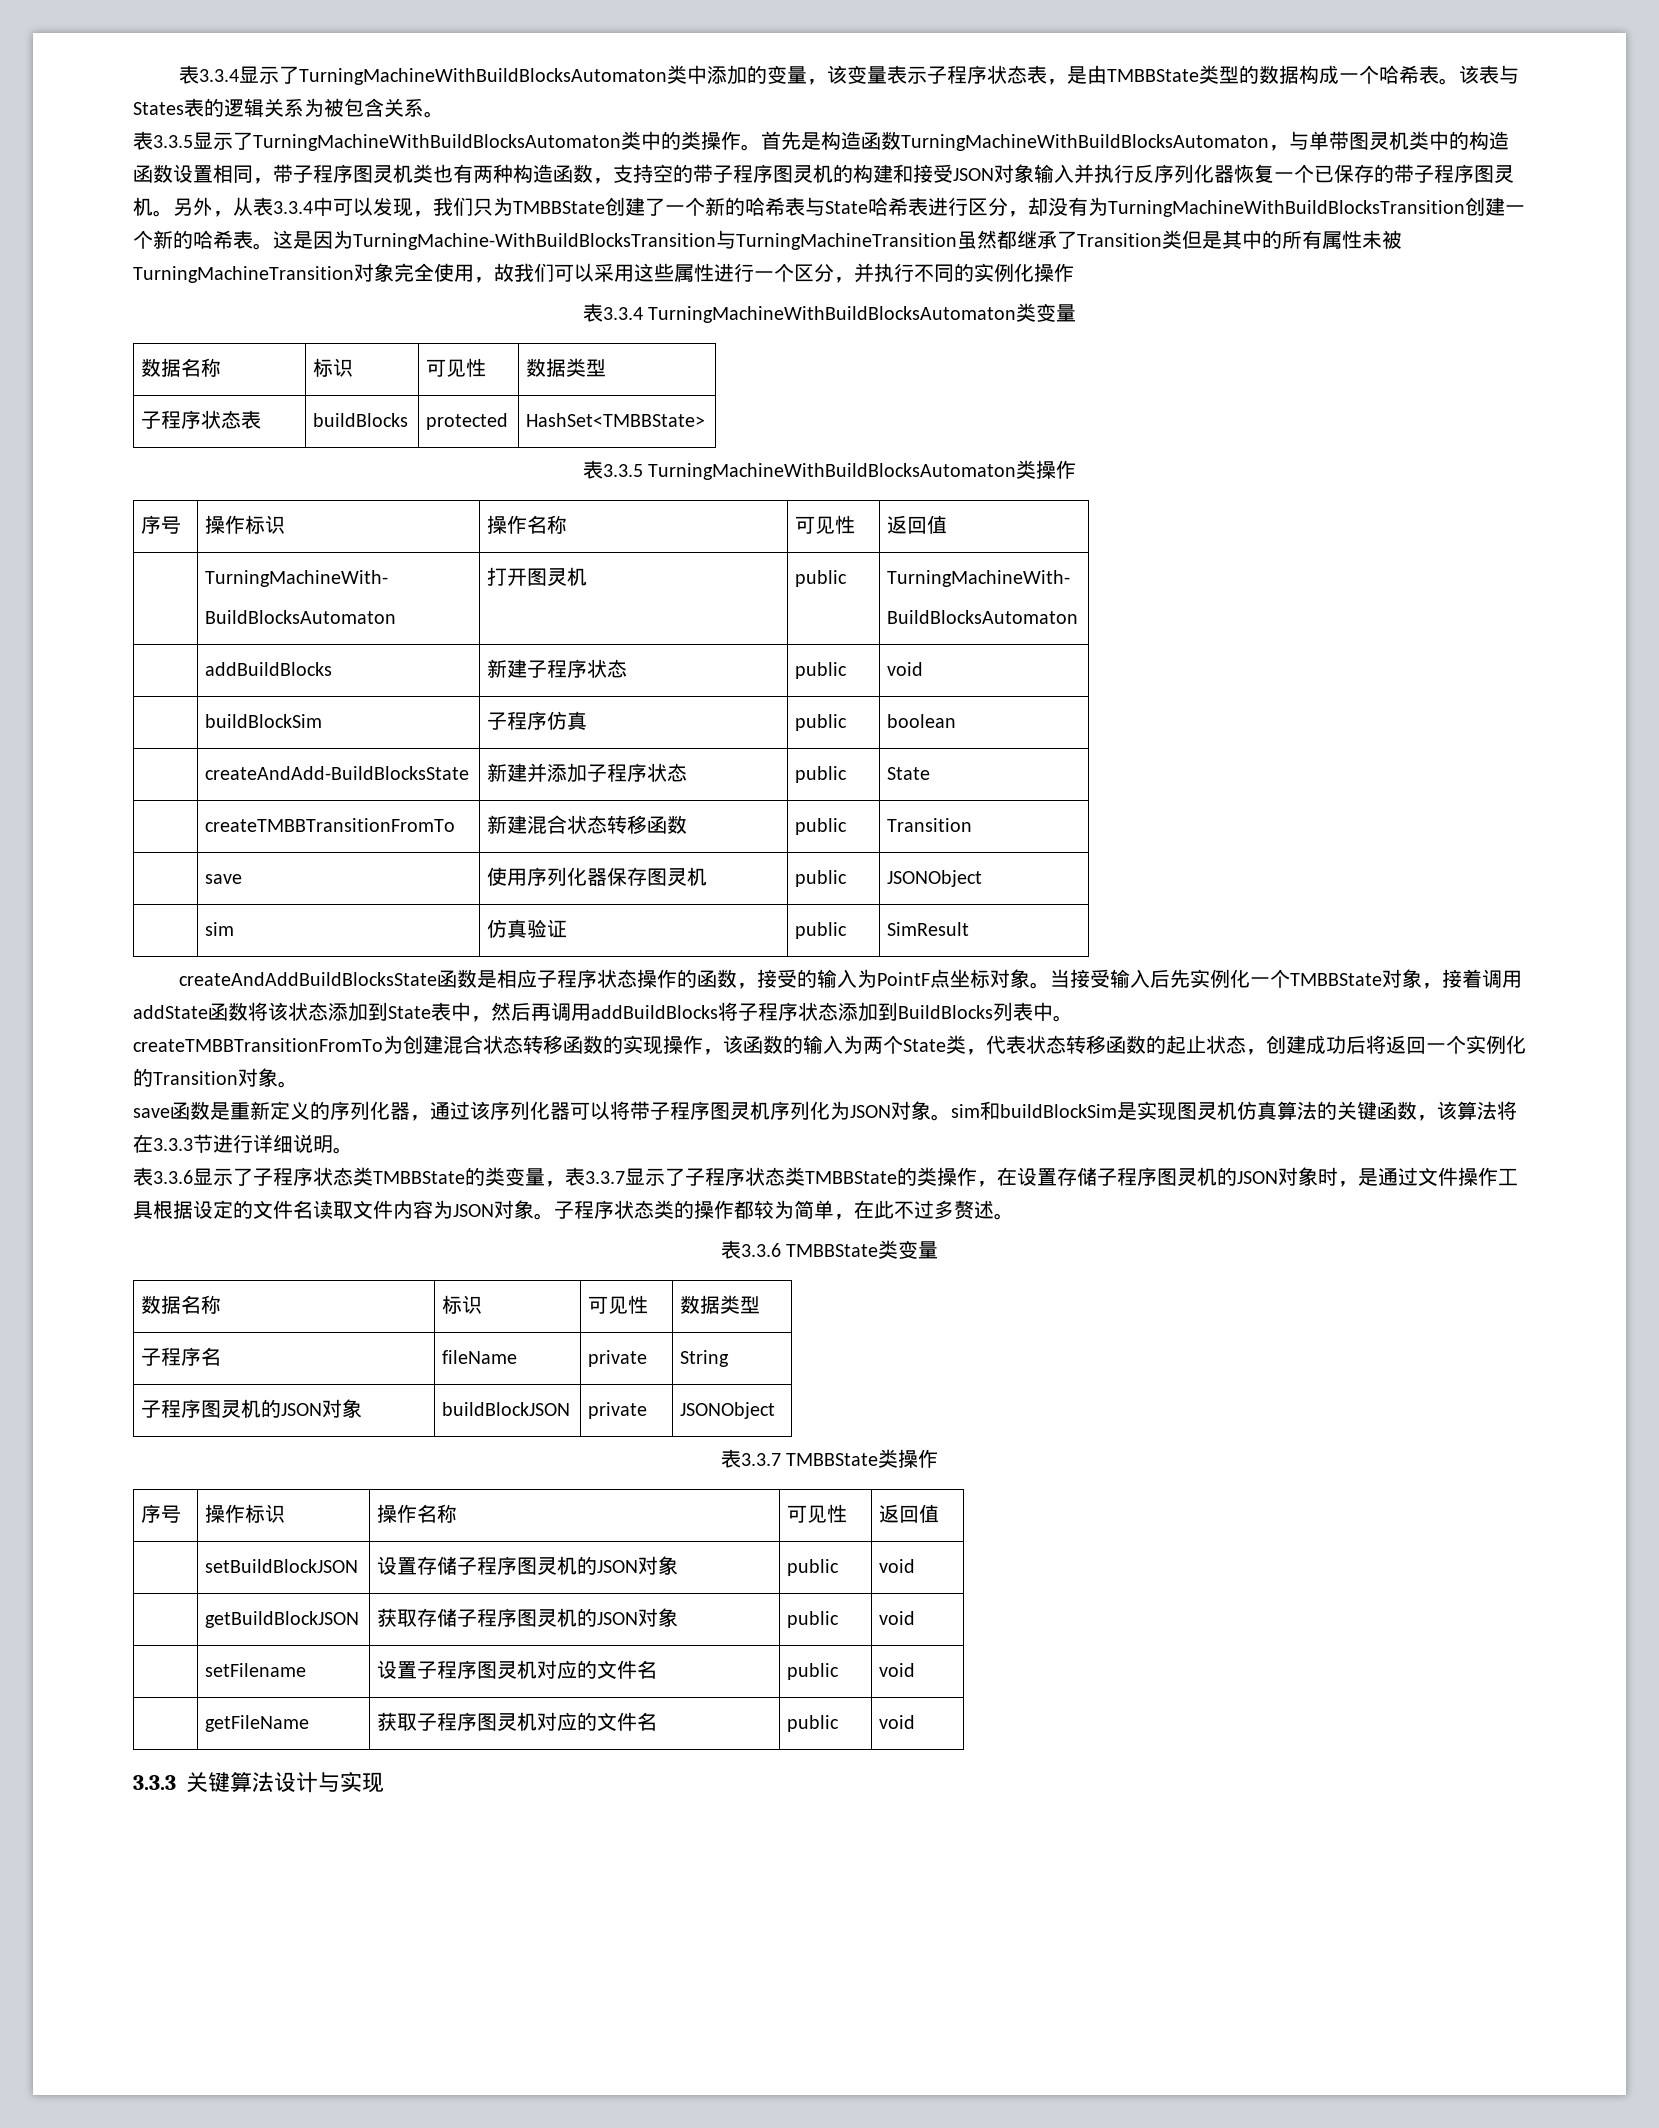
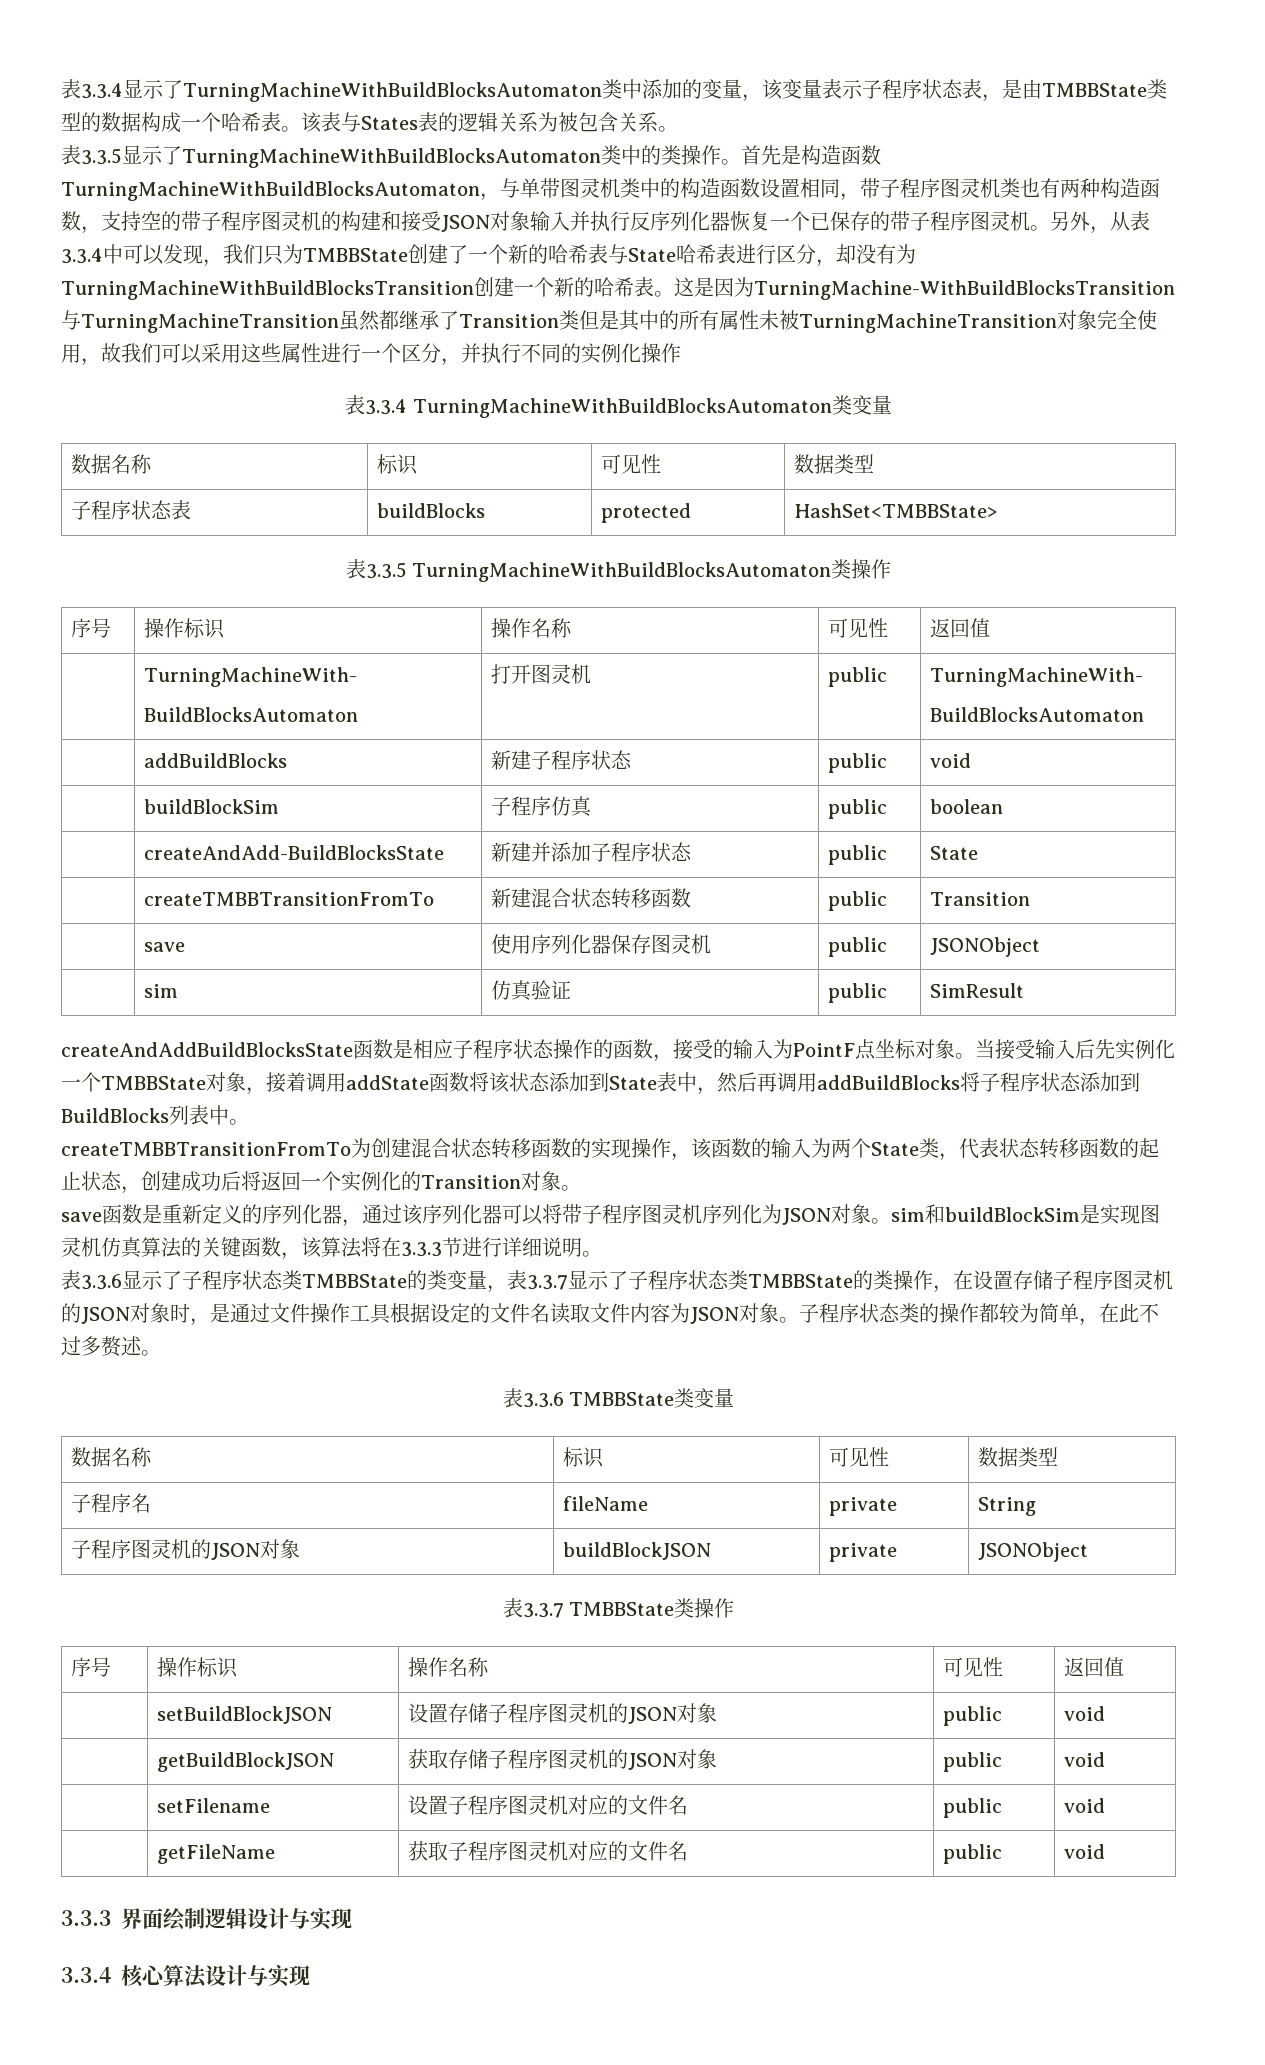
[186,1772,230,1793] 关键 -> [121,1908,352,1931] [61,1965,166,1988] 界面绘制逻辑设计与实现 // 3.3.4核心

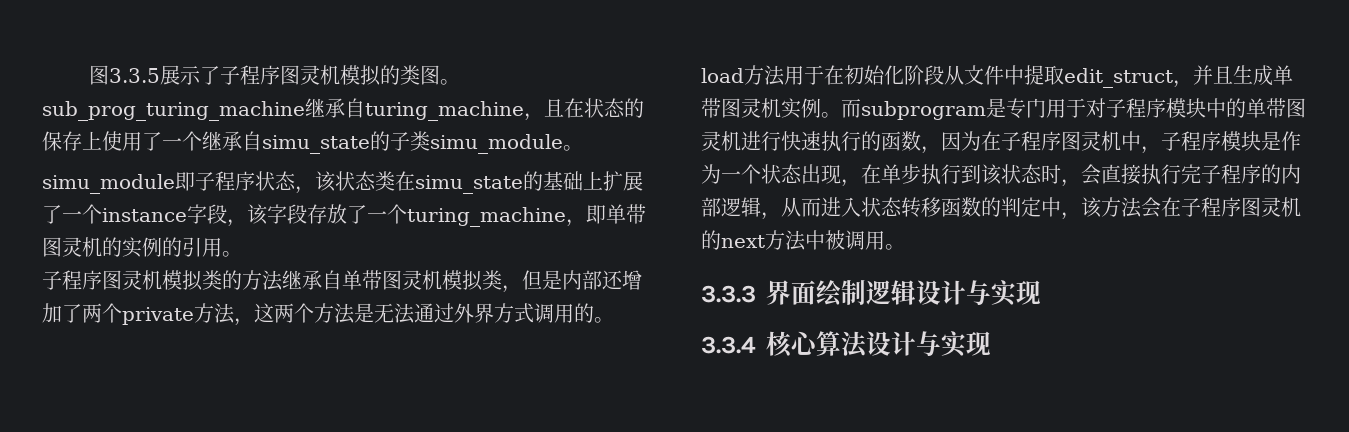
[61,79,1167,102] [61,112,678,133] [61,145,881,168] [61,178,1160,201] [61,211,1150,234] [61,244,916,267] [61,277,1175,300] [61,310,1157,333] [61,343,681,366] [345,395,892,418] [70,454,152,474] [376,454,418,475] [600,454,661,474] [793,454,874,474] [70,500,191,520] [376,503,485,518] [600,503,691,523] [793,503,997,518] [345,559,892,582] [70,618,111,638] [143,618,225,639] [490,618,572,638] [827,618,888,638] [929,618,990,638] [143,667,357,687] [143,707,358,722] [490,664,591,684] [827,667,887,687] [929,667,1143,687] [929,707,1144,722] [143,753,287,768] [490,750,632,770] [827,753,887,773] [929,753,971,768] [143,799,279,814] [490,796,592,817] [827,799,887,819] [929,799,1003,814] [143,845,444,860] [490,842,692,862] [827,845,887,865] [929,846,978,860] [143,892,434,906] [490,888,691,909] [827,891,887,911] [929,892,1030,906] [143,942,185,952] [490,934,711,954] [827,937,887,957] [929,937,1040,957] [143,984,178,998] [490,980,571,1001] [827,983,887,1003] [929,983,1024,998] [61,1039,1175,1062] [61,1072,1140,1095] [61,1105,249,1125] [61,1138,1159,1161] [61,1171,581,1194] [61,1204,1160,1227] [61,1237,602,1260] [61,1270,1173,1293] [61,1303,1159,1326] [61,1336,161,1357] [502,1388,735,1408] [70,1447,152,1467] [562,1447,604,1468] [828,1447,889,1467] [977,1447,1058,1467] [70,1493,151,1513] [562,1496,648,1511] [828,1497,897,1516] [977,1497,1036,1516] [70,1539,300,1560] [562,1542,711,1560] [828,1543,897,1562] [977,1542,1088,1562] [502,1598,735,1618] [70,1657,111,1677] [156,1657,238,1678] [407,1657,489,1677] [942,1657,1003,1677] [1063,1657,1124,1677] [156,1706,332,1724] [407,1703,717,1724] [942,1706,1002,1726] [1063,1706,1105,1721] [156,1752,334,1772] [407,1749,717,1770] [942,1752,1002,1772] [1063,1752,1105,1767] [156,1798,270,1813] [407,1795,688,1815] [942,1798,1002,1818] [1063,1798,1105,1813] [156,1844,275,1864] [407,1841,688,1861] [942,1844,1002,1864] [1063,1844,1105,1859] 表3.3.4显示了TurningMachineWithBuildBlocksAutomaton类中添加的变量，该变量表示子程序状态表，是由TMBBState类型的数据构成一个哈希表。该表与States表的逻辑关系为被包含关系。 // 表3.3.5显示了TurningMachineWithBuildBlocksAutomaton类中的类操作。首先是构造函数TurningMachineWithBuildBlocksAutomaton，与单带图灵机类中的构造函数设置相同，带子程序图灵机类也有两种构造函数，支持空的带子程序图灵机的构建和接受JSON对象输入并执行反序列化器恢复一个已保存的带子程序图灵机。另外，从表3.3.4中可以发现，我们只为TMBBState创建了一个新的哈希表与State哈希表进行区分，却没有为TurningMachineWithBuildBlocksTransition创建一个新的哈希表。这是因为TurningMachine-WithBuildBlocksTransition与TurningMachineTransition虽然都继承了Transition类但是其中的所有属性未被TurningMachineTransition对象完全使用，故我们可以采用这些属性进行一个区分，并执行不同的实例化操作 // 表3.3.4 TurningMachineWithBuildBlocksAutomaton类变量 // 数据名称 | 标识 | 可见性 | 数据类型 // 子程序状态表 | buildBlocks | protected | HashSet<TMBBState> // 表3.3.5 TurningMachineWithBuildBlocksAutomaton类操作 // 序号 | 操作标识 | 操作名称 | 可见性 | 返回值 // | TurningMachineWith- // BuildBlocksAutomaton | 打开图灵机 | public | TurningMachineWith- // BuildBlocksAutomaton // | addBuildBlocks | 新建子程序状态 | public | void // | buildBlockSim | 子程序仿真 | public | boolean // | createAndAdd-BuildBlocksState | 新建并添加子程序状态 | public | State // | createTMBBTransitionFromTo | 新建混合状态转移函数 | public | Transition // | save | 使用序列化器保存图灵机 | public | JSONObject // | sim | 仿真验证 | public | SimResult // createAndAddBuildBlocksState函数是相应子程序状态操作的函数，接受的输入为PointF点坐标对象。当接受输入后先实例化一个TMBBState对象，接着调用addState函数将该状态添加到State表中，然后再调用addBuildBlocks将子程序状态添加到BuildBlocks列表中。 // createTMBBTransitionFromTo为创建混合状态转移函数的实现操作，该函数的输入为两个State类，代表状态转移函数的起止状态，创建成功后将返回一个实例化的Transition对象。 // save函数是重新定义的序列化器，通过该序列化器可以将带子程序图灵机序列化为JSON对象。sim和buildBlockSim是实现图灵机仿真算法的关键函数，该算法将在3.3.3节进行详细说明。 // 表3.3.6显示了子程序状态类TMBBState的类变量，表3.3.7显示了子程序状态类TMBBState的类操作，在设置存储子程序图灵机的JSON对象时，是通过文件操作工具根据设定的文件名读取文件内容为JSON对象。子程序状态类的操作都较为简单，在此不过多赘述。 // 表3.3.6 TMBBState类变量 // 数据名称 | 标识 | 可见性 | 数据类型 // 子程序名 | fileName | private | String // 子程序图灵机的JSON对象 | buildBlockJSON | private | JSONObject // 表3.3.7 TMBBState类操作 // 序号 | 操作标识 | 操作名称 | 可见性 | 返回值 // | setBuildBlockJSON | 设置存储子程序图灵机的JSON对象 | public | void // | getBuildBlockJSON | 获取存储子程序图灵机的JSON对象 | public | void // | setFilename | 设置子程序图灵机对应的文件名 | public | void // | getFileName | 获取子程序图灵机对应的文件名 | public | void -> [88,65,460,86] [42,98,644,121] [42,131,583,154] [42,171,643,194] [42,204,646,227] [42,237,242,258] [42,270,642,293] [42,303,614,326] [701,65,1293,88] [701,98,1306,120] [701,131,1301,154] [701,164,1301,187] [701,197,1301,220] [701,230,905,251] 图3.3.5展示了子程序图灵机模拟的类图。sub_prog_turing_machine继承自turing_machine，且在状态的保存上使用了一个继承自simu_state的子类simu_module。 // simu_module即子程序状态，该状态类在simu_state的基础上扩展了一个instance字段，该字段存放了一个turing_machine，即单带图灵机的实例的引用。 // 子程序图灵机模拟类的方法继承自单带图灵机模拟类，但是内部还增加了两个private方法，这两个方法是无法通过外界方式调用的。load方法用于在初始化阶段从文件中提取edit_struct，并且生成单带图灵机实例。而subprogram是专门用于对子程序模块中的单带图灵机进行快速执行的函数，因为在子程序图灵机中，子程序模块是作为一个状态出现，在单步执行到该状态时，会直接执行完子程序的内部逻辑，从而进入状态转移函数的判定中，该方法会在子程序图灵机的next方法中被调用。

